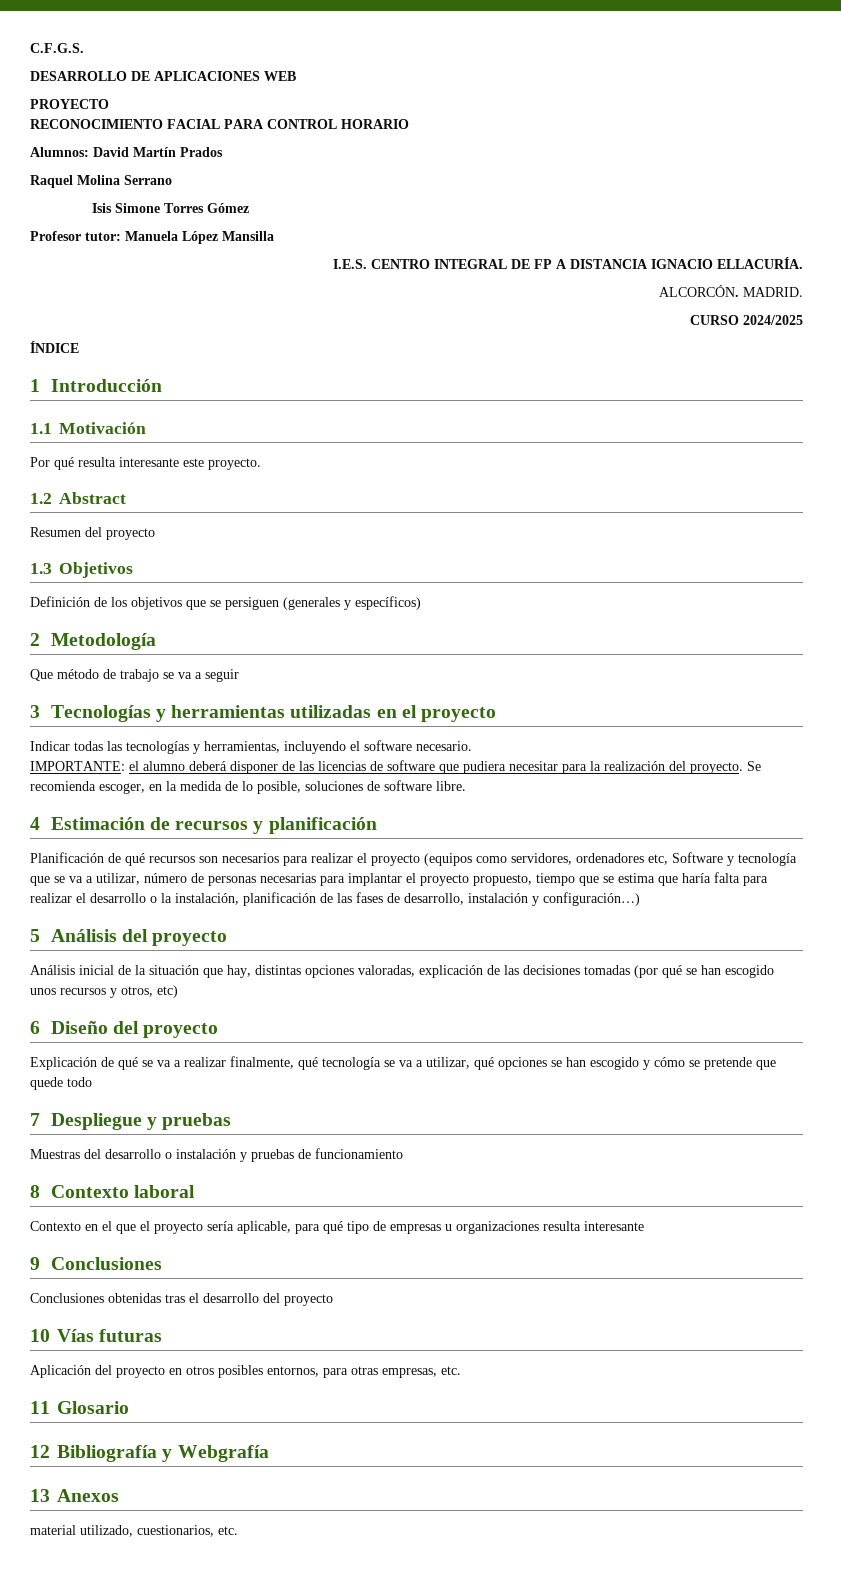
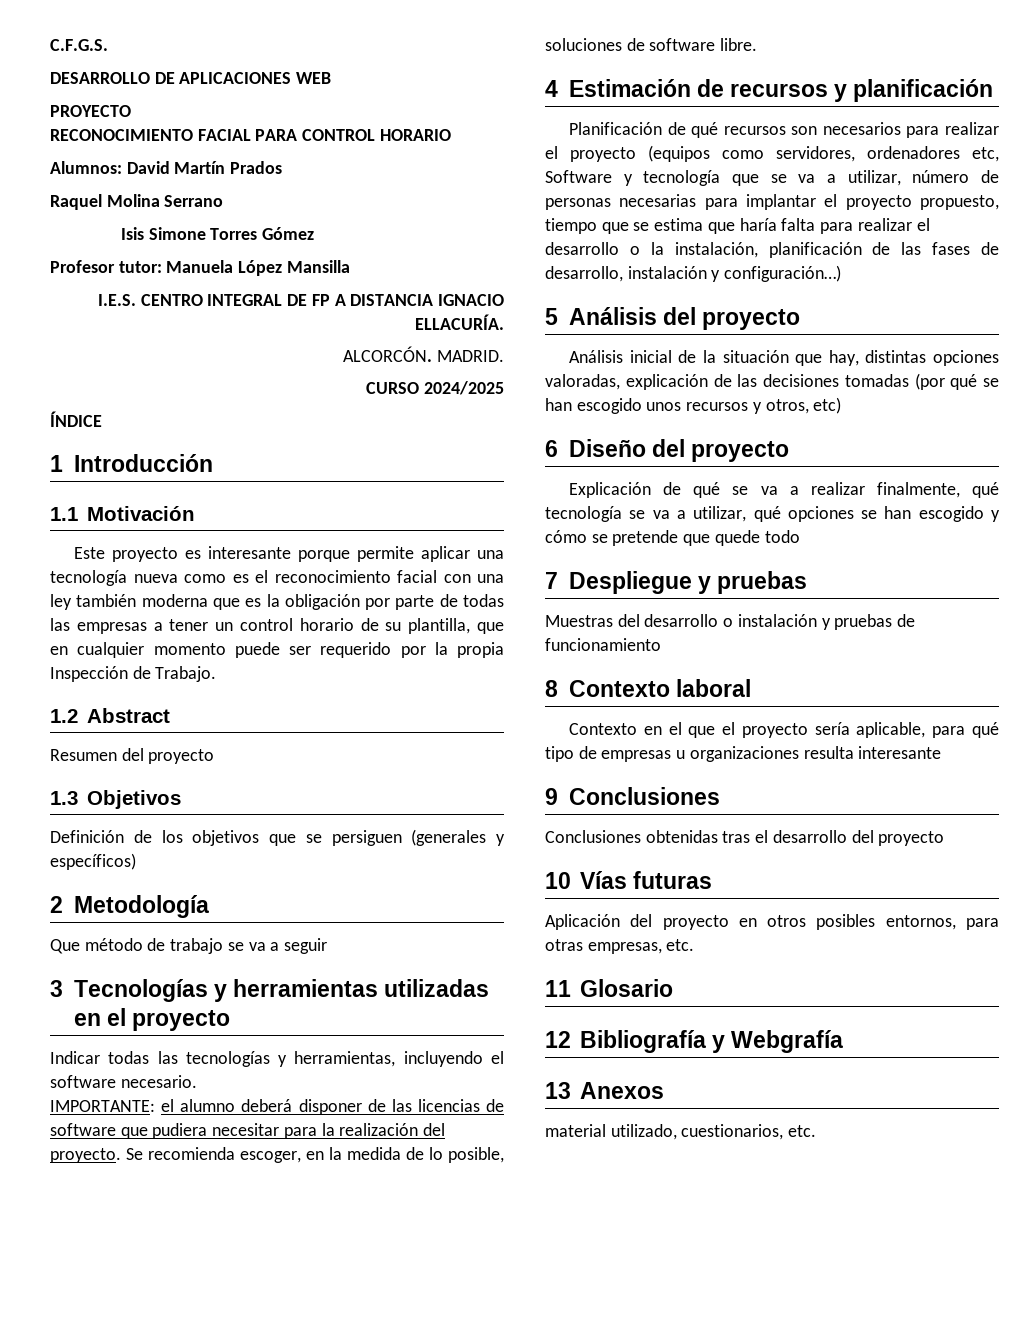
[30,457,261,470] Por qué resulta interesante este proyecto. -> [74,546,505,562] [50,570,504,586] [50,594,505,610] [50,618,505,634] [50,642,504,658] [50,666,217,682] Este proyecto es interesante porque permite aplicar una tecnología nueva como es el reconocimiento facial con una ley también moderna que es la obligación por parte de todas las empresas a tener un control horario de su plantilla, que en cualquier momento puede ser requerido por la propia Inspección de Trabajo.

